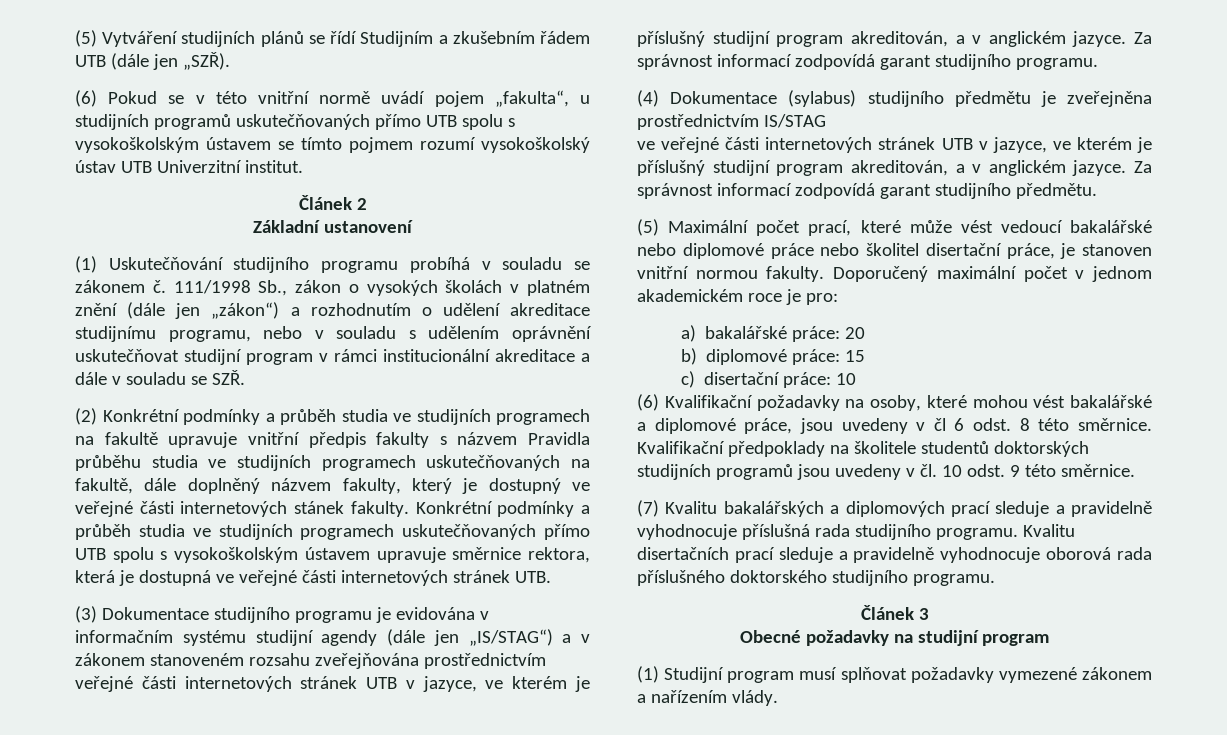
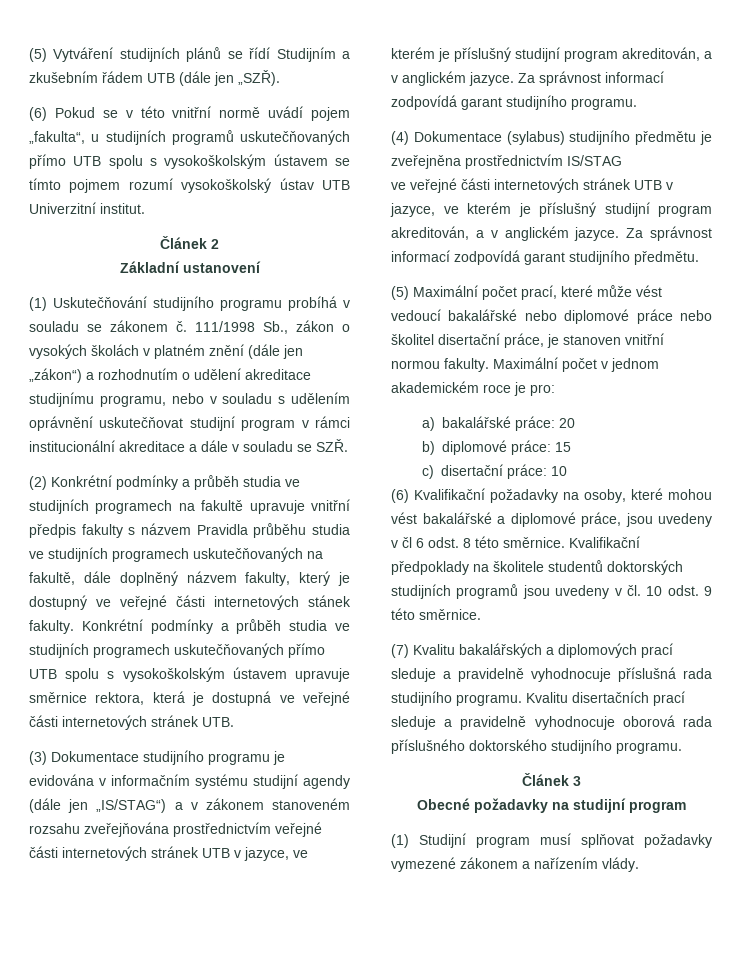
[833,266,1017,282] Doporučený maximální -> [493,357,558,369] Maximální

